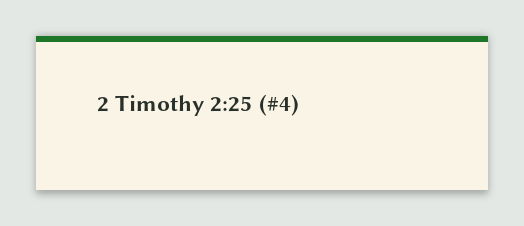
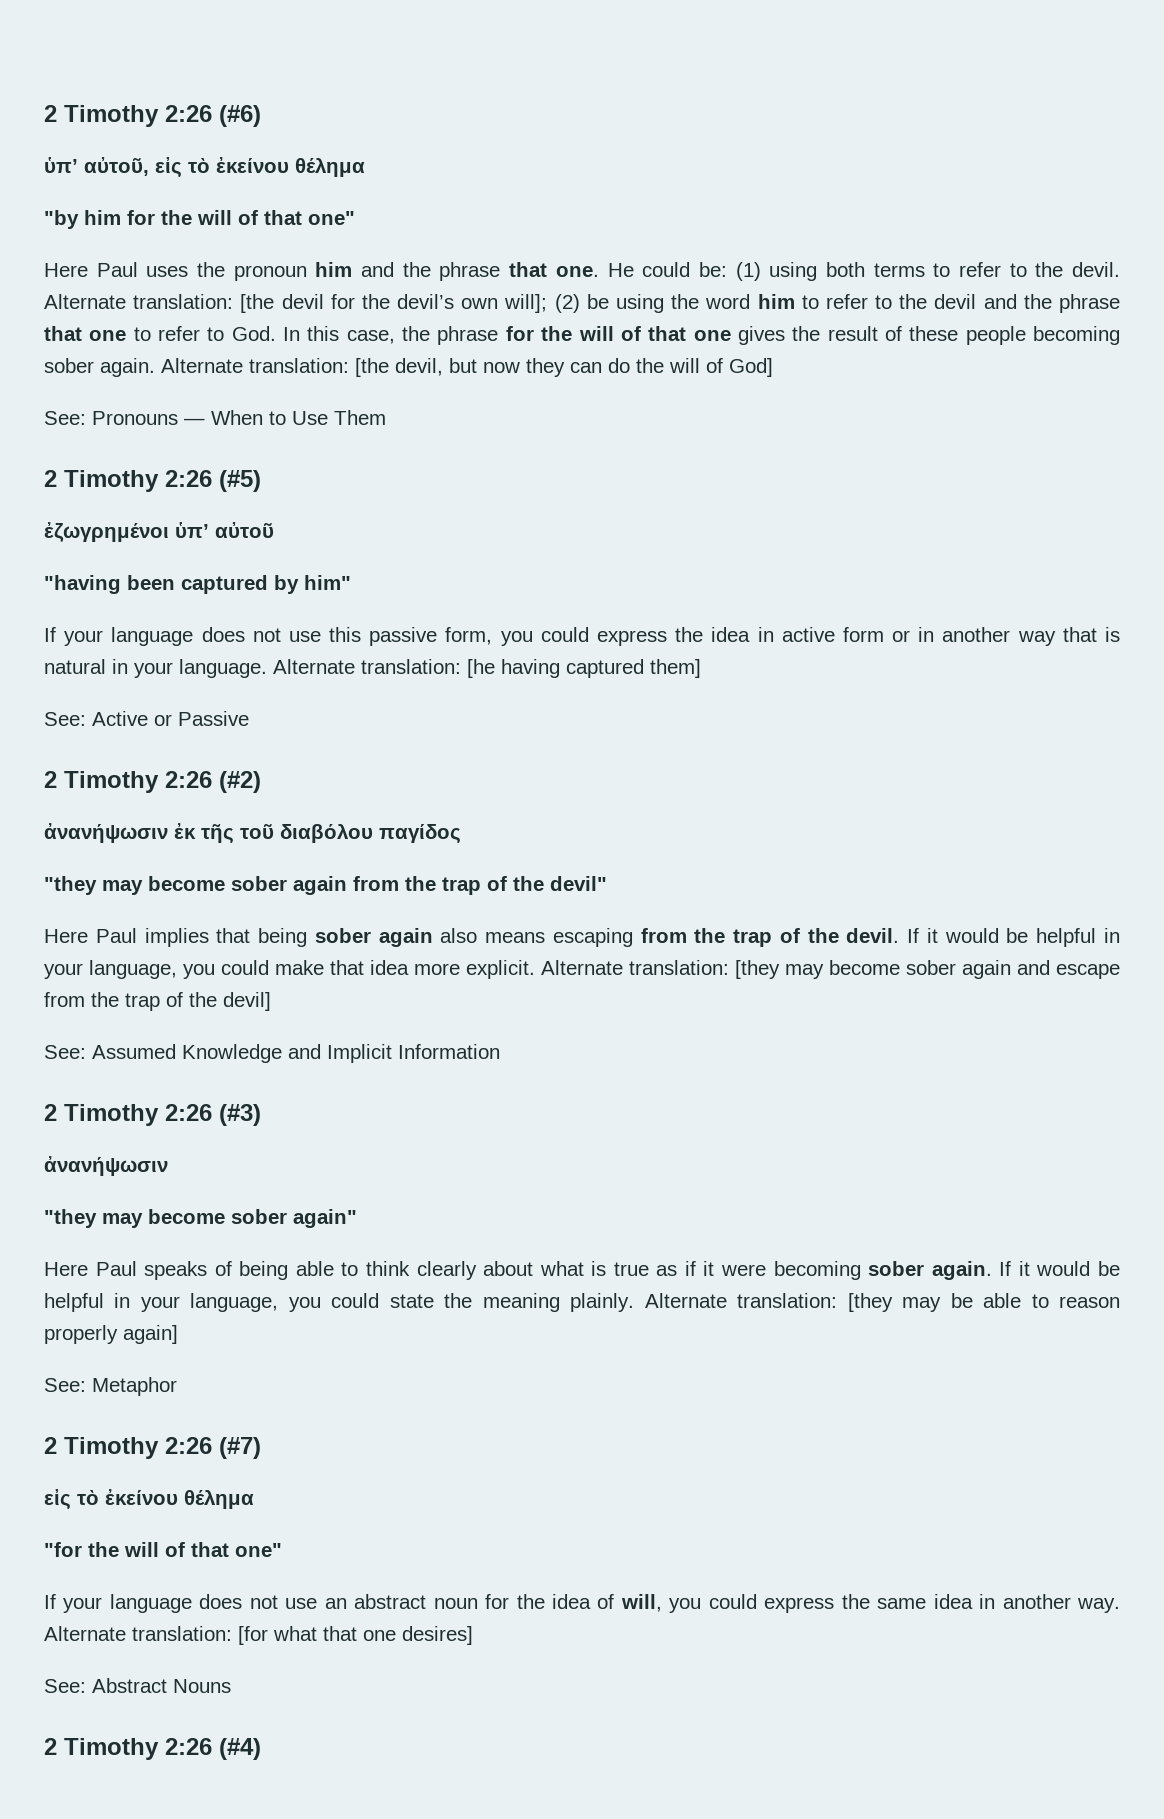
[97,95,253,116] 2 Timothy 2:25 -> [44,105,261,127] [44,157,365,178] [44,210,355,229] [44,262,1120,281] [44,294,1120,313] [44,326,1120,345] [44,358,773,377] [44,410,386,425] [44,470,261,492] [44,522,274,542] [44,575,351,594] [44,627,1120,646] [44,659,701,678] [44,711,249,726] [44,771,261,793] [44,823,461,844] [44,876,607,895] [44,928,1121,947] [44,960,1120,979] [44,992,271,1011] [44,1044,500,1063] [44,1104,261,1126] [44,1156,168,1176] [44,1209,357,1228] [44,1261,1121,1280] [44,1293,1121,1312] [44,1325,178,1344] [44,1377,177,1396] [44,1437,261,1459] [44,1489,254,1510] [44,1542,282,1557] [44,1594,1121,1613] [44,1626,473,1645] [44,1678,231,1693] [44,1738,212,1760] 2 Timothy 2:26 (#6) // ὑπ’ αὐτοῦ, εἰς τὸ ἐκείνου θέλημα // "by him for the will of that one" // Here Paul uses the pronoun him and the phrase that one. He could be: (1) using both terms to refer to the devil. Alternate translation: [the devil for the devil’s own will]; (2) be using the word him to refer to the devil and the phrase that one to refer to God. In this case, the phrase for the will of that one gives the result of these people becoming sober again. Alternate translation: [the devil, but now they can do the will of God] // See: Pronouns — When to Use Them // 2 Timothy 2:26 (#5) // ἐζωγρημένοι ὑπ’ αὐτοῦ // "having been captured by him" // If your language does not use this passive form, you could express the idea in active form or in another way that is natural in your language. Alternate translation: [he having captured them] // See: Active or Passive // 2 Timothy 2:26 (#2) // ἀνανήψωσιν ἐκ τῆς τοῦ διαβόλου παγίδος // "they may become sober again from the trap of the devil" // Here Paul implies that being sober again also means escaping from the trap of the devil. If it would be helpful in your language, you could make that idea more explicit. Alternate translation: [they may become sober again and escape from the trap of the devil] // See: Assumed Knowledge and Implicit Information // 2 Timothy 2:26 (#3) // ἀνανήψωσιν // "they may become sober again" // Here Paul speaks of being able to think clearly about what is true as if it were becoming sober again. If it would be helpful in your language, you could state the meaning plainly. Alternate translation: [they may be able to reason properly again] // See: Metaphor // 2 Timothy 2:26 (#7) // εἰς τὸ ἐκείνου θέλημα // "for the will of that one" // If your language does not use an abstract noun for the idea of will, you could express the same idea in another way. Alternate translation: [for what that one desires] // See: Abstract Nouns // 2 Timothy 2:26

